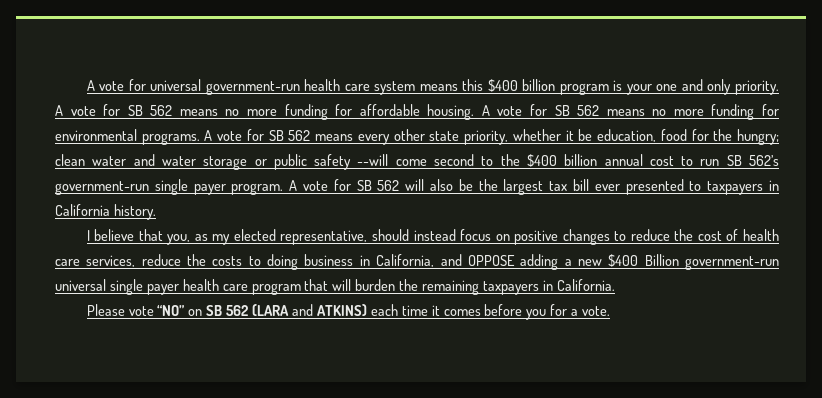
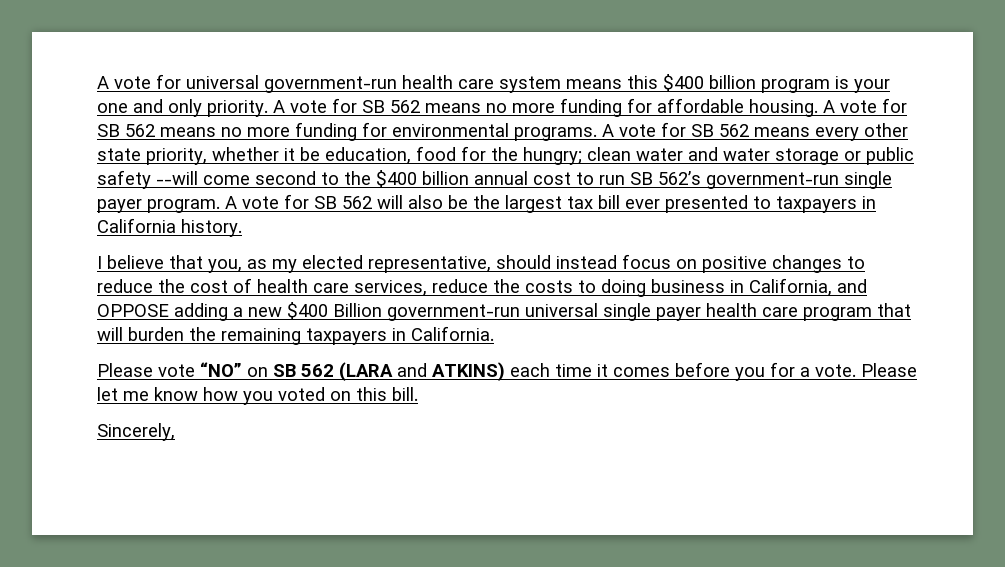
(611, 311) none -> [861,363,917,377] [97,387,418,405] [97,423,175,441] Please let me know how you voted on this bill. // Sincerely,

